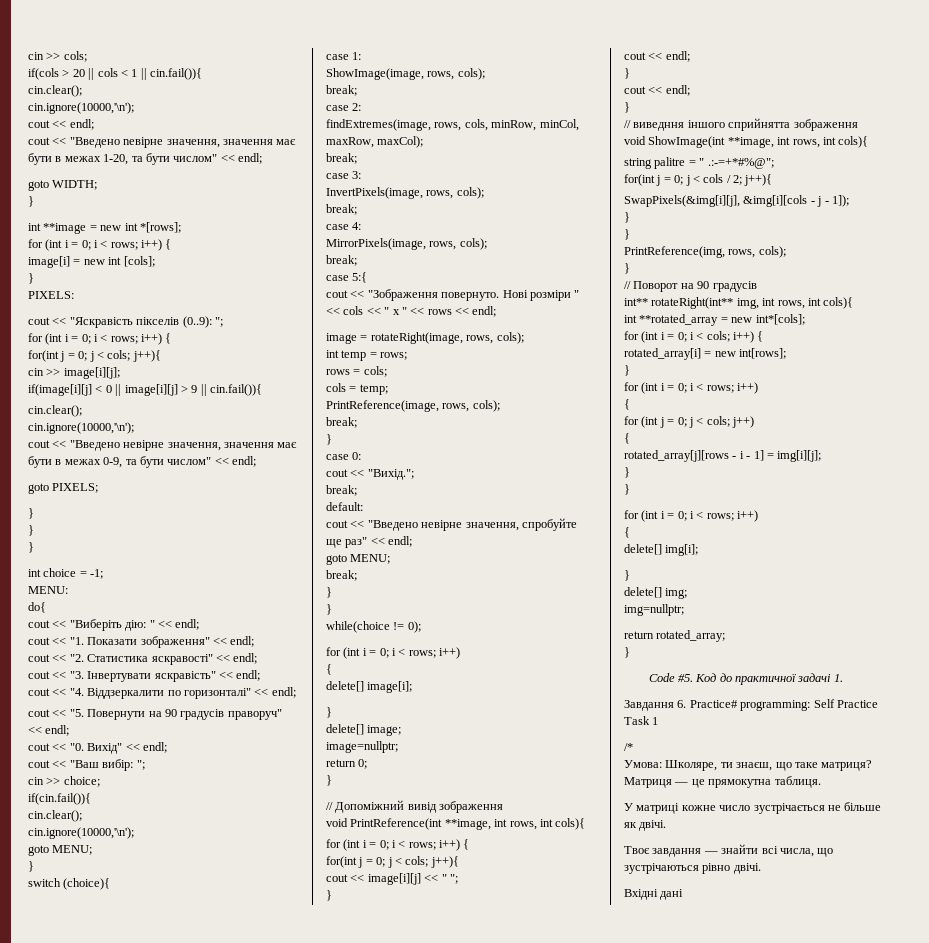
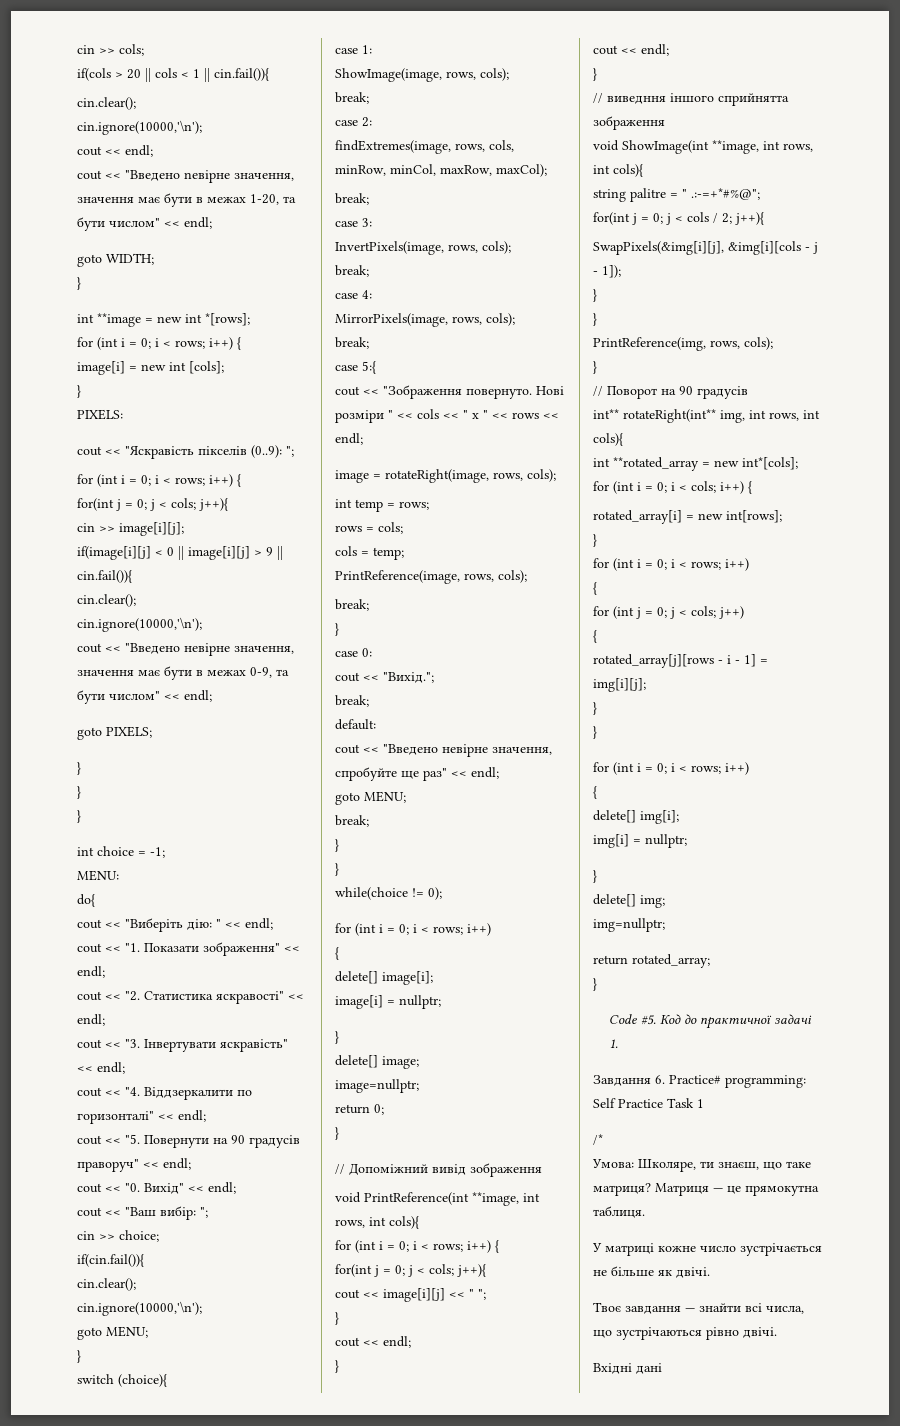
(413, 687) none -> [335,995,441,1009] // image[i] = nullptr;
(699, 550) none -> [593,834,687,848] // img[i] = nullptr;

